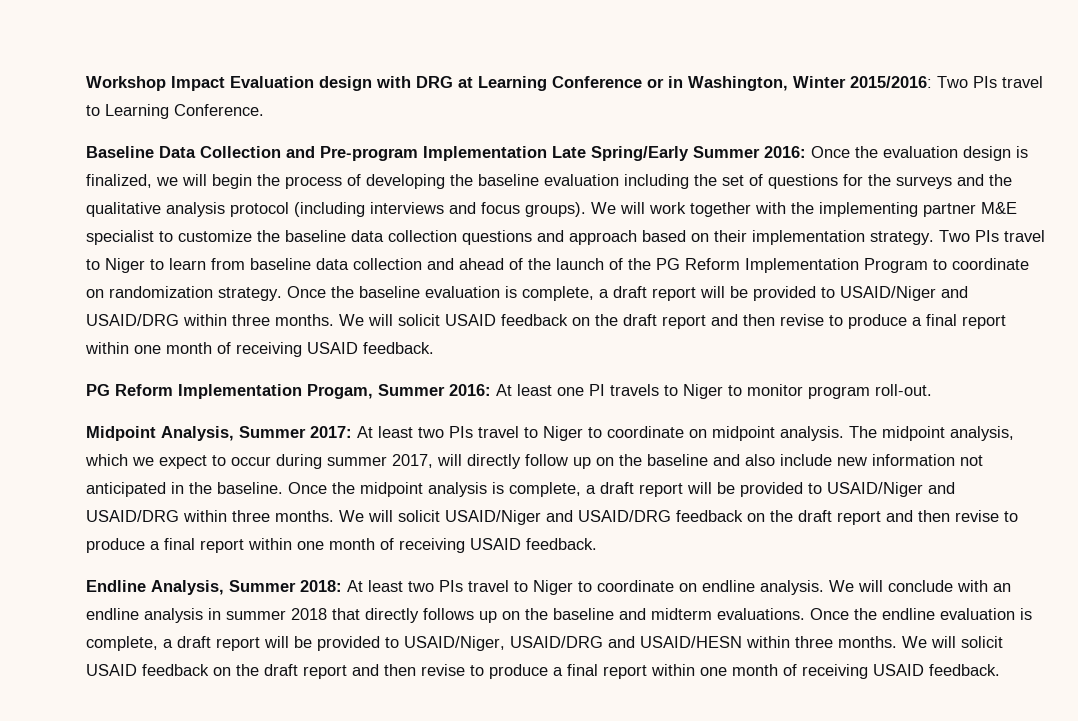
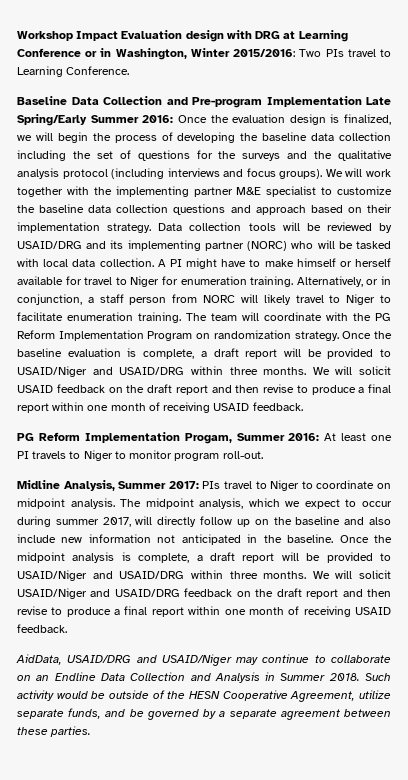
[544,174,619,186] evaluation -> [311,132,391,141] data collection
[939,230,1045,242] [86,258,623,273] Two PIs travel to Niger to learn from baseline data collection and ahead of the launch of -> [158,222,392,233] [17,240,391,251] [17,258,391,269] [17,276,392,287] [17,294,391,305] [17,312,348,323] Data collection tools will be reviewed by USAID/DRG and its implementing partner (NORC) who will be tasked with local data collection. A PI might have to make himself or herself available for travel to Niger for enumeration training. Alternatively, or in conjunction, a staff person from NORC will likely travel to Niger to facilitate enumeration training. The team will coordinate with
[933,258,1029,270] to coordinate -> (193, 336) none
[86,426,156,441] Midpoint -> [17,480,60,489] Midline
[357,426,444,438] At least two -> (199, 485) none
[86,580,1011,595] [86,608,1032,623] [86,636,1003,651] [86,664,1000,679] Endline Analysis, Summer 2018: At least two PIs travel to Niger to coordinate on endline analysis. We will conclude with an endline analysis in summer 2018 that directly follows up on the baseline and midterm evaluations. Once the endline evaluation is complete, a draft report will be provided to USAID/Niger, USAID/DRG and USAID/HESN within three months. We will solicit USAID feedback on the draft report and then revise to produce a final report within one month of receiving USAID feedback. -> [16,654,391,666] [17,672,392,683] [17,690,391,702] [17,708,391,720] [17,726,92,737] AidData, USAID/DRG and USAID/Niger may continue to collaborate on an Endline Data Collection and Analysis in Summer 2018. Such activity would be outside of the HESN Cooperative Agreement, utilize separate funds, and be governed by a separate agreement between these parties.

